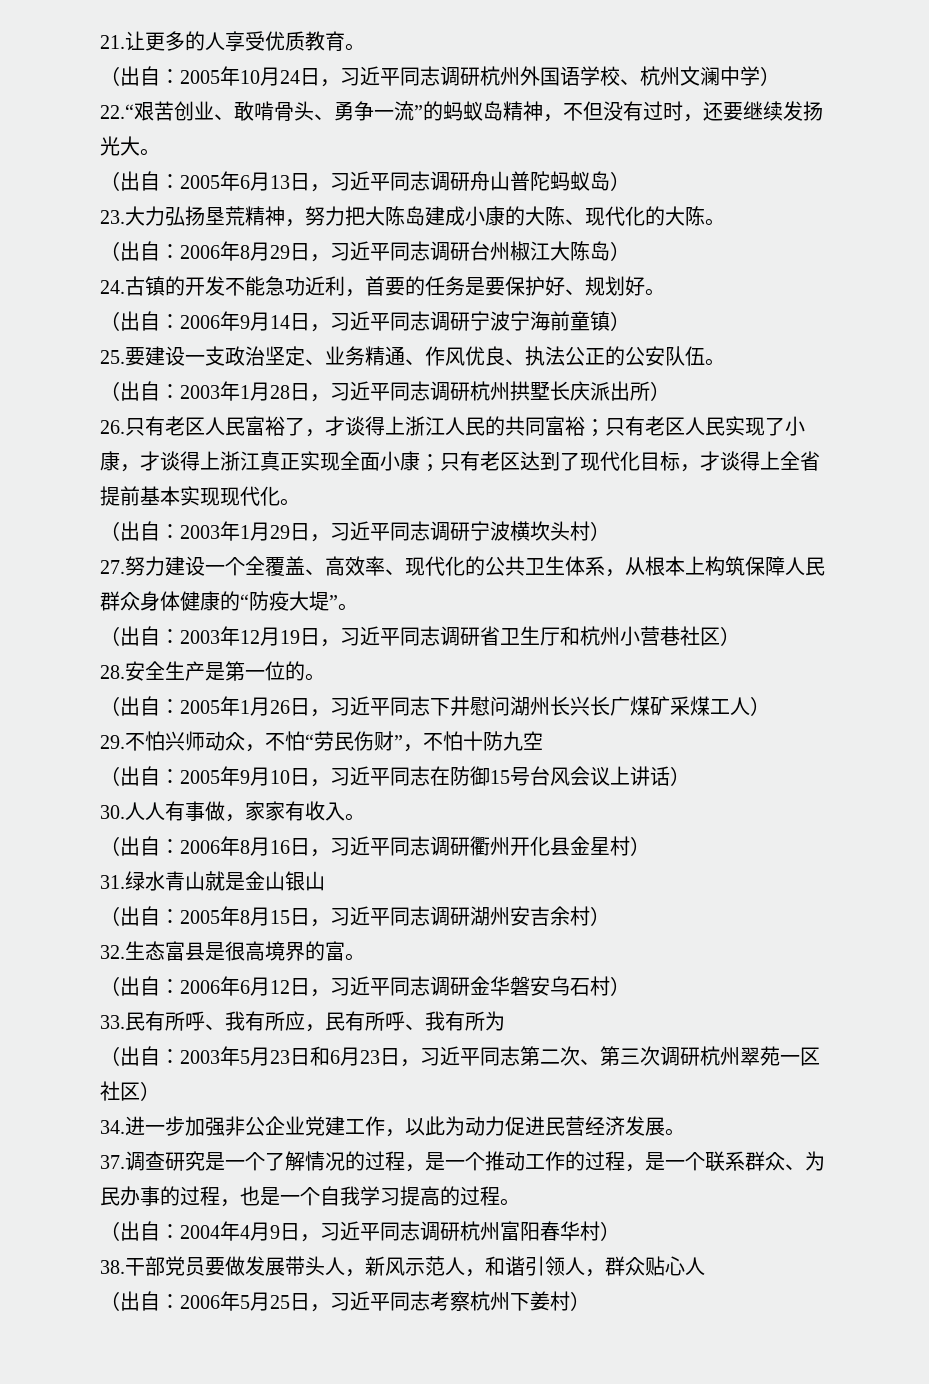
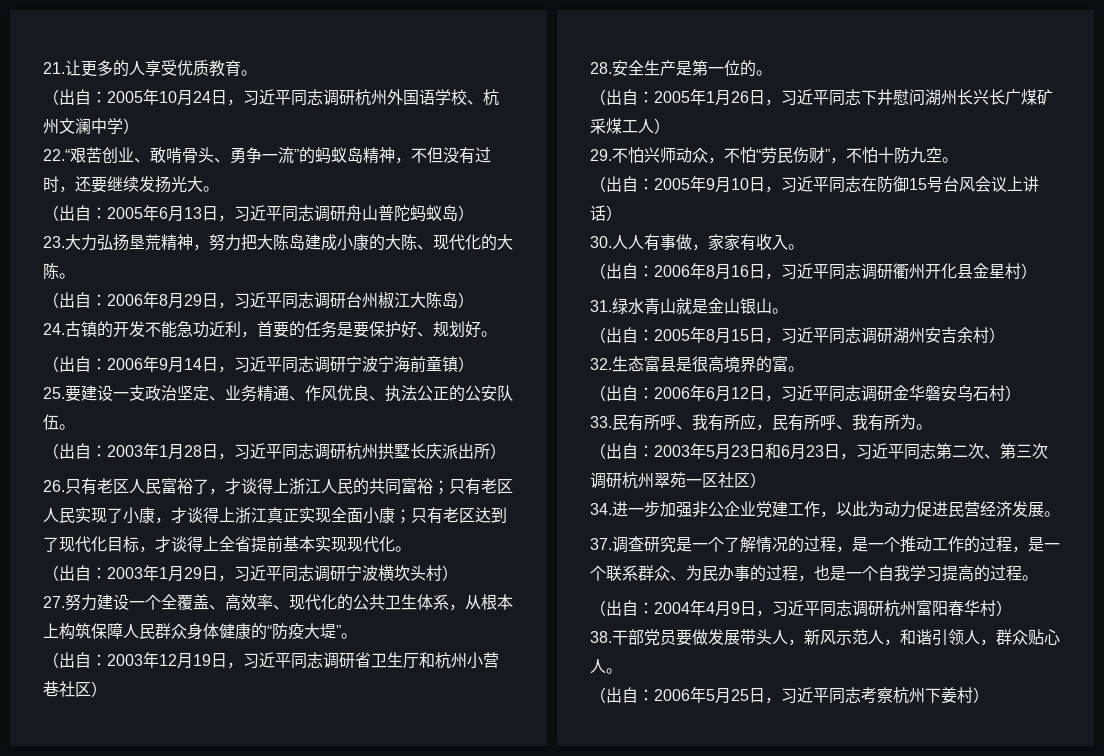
(543, 740) none -> [942,157,958,163] 。
(325, 881) none -> [772,308,788,314] 。
(505, 1021) none -> [916,424,932,430] 。
(705, 1266) none -> [606,668,622,674] 。

